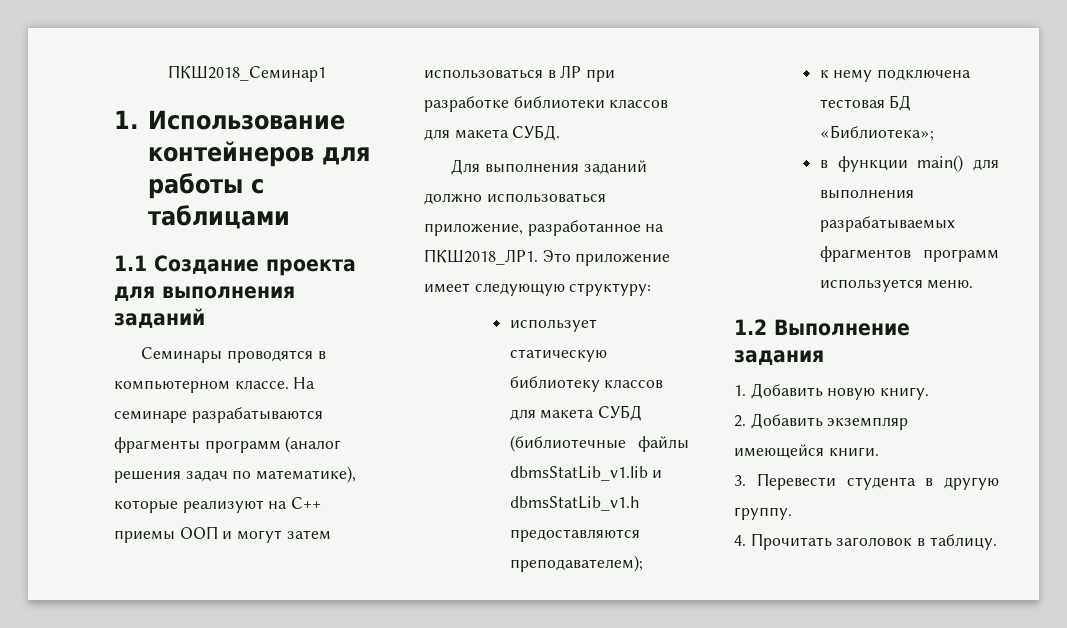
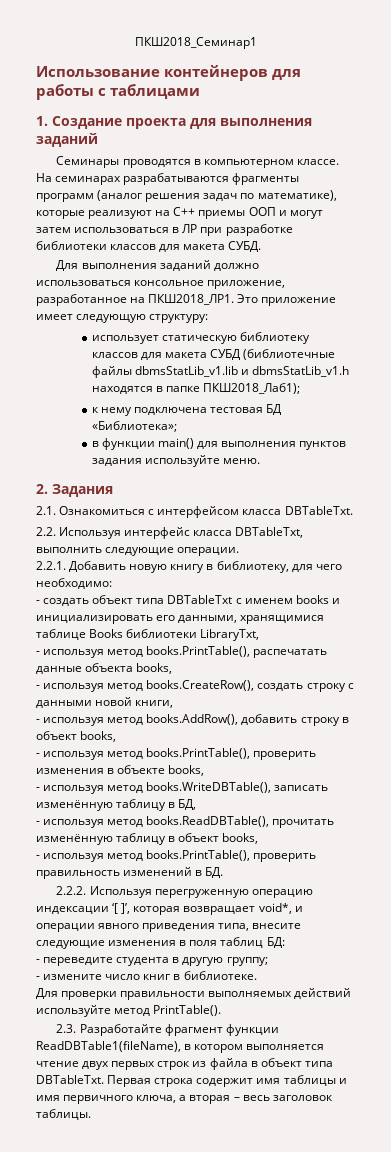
[114,110,139,129] 1. -> (257, 43) none
[114,255,147,271] 1.1 -> [36,116,48,126] 1.
[114,411,187,423] семинаре -> [55,176,122,185] семинарах
(606, 198) none -> [134,280,205,286] консольное
[509,529,640,542] [509,555,643,572] предоставляются преподавателем); -> [91,383,301,394] находятся в папке ПКШ2018_Лаб1);
[819,216,955,232] [819,246,999,262] [819,279,974,292] [734,319,910,336] [734,350,824,365] [734,383,930,400] [734,413,909,430] [734,444,879,459] [734,473,999,490] [734,507,792,520] [734,533,997,550] разрабатываемых фрагментов программ используется меню. // 1.2 Выполнение задания // 1. Добавить новую книгу. // 2. Добавить экземпляр имеющейся книги. // 3. Перевести студента в другую группу. // 4. Прочитать заголовок в таблицу. -> [299,441,347,450] [91,455,261,467] [36,484,113,497] [36,506,353,518] [36,527,304,539] [36,547,240,556] [36,561,342,573] [36,578,112,589] [36,595,340,606] [36,615,325,624] [36,629,260,641] [36,646,328,658] [36,663,173,674] [36,680,354,692] [36,697,174,708] [36,714,349,726] [36,731,117,742] [36,748,317,760] [36,765,205,776] [36,782,329,794] [36,799,197,811] [36,816,335,828] [36,833,259,845] [36,850,317,862] [36,867,224,879] [56,886,313,898] [36,903,303,915] [36,923,302,932] [36,937,285,949] [36,957,268,966] [36,971,257,980] [36,988,352,1000] [36,1005,222,1017] [56,1024,279,1036] [36,1041,325,1053] [36,1058,333,1070] [36,1075,347,1087] [36,1095,333,1104] [36,1109,91,1120] пунктов задания используйте меню. // 2. Задания // 2.1. Ознакомиться с интерфейсом класса DBTableTxt. // 2.2. Используя интерфейс класса DBTableTxt, выполнить следующие операции. // 2.2.1. Добавить новую книгу в библиотеку, для чего необходимо: // - создать объект типа DBTableTxt с именем books и инициализировать его данными, хранящимися таблице Books библиотеки LibraryTxt, // - используя метод books.PrintTable(), распечатать данные объекта books, // - используя метод books.CreateRow(), создать строку с данными новой книги, // - используя метод books.AddRow(), добавить строку в объект books, // - используя метод books.PrintTable(), проверить изменения в объекте books, // - используя метод books.WriteDBTable(), записать изменённую таблицу в БД, // - используя метод books.ReadDBTable(), прочитать изменённую таблицу в объект books, // - используя метод books.PrintTable(), проверить правильность изменений в БД. // 2.2.2. Используя перегруженную операцию индексации ‘[ ]’, которая возвращает void*, и операции явного приведения типа, внесите следующие изменения в поля таблиц БД: // - переведите студента в другую группу; // - измените число книг в библиотеке. // Для проверки правильности выполняемых действий используйте метод PrintTable(). // 2.3. Разработайте фрагмент функции ReadDBTable1(fileName), в котором выполняется чтение двух первых строк из файла в объект типа DBTableTxt. Первая строка содержит имя таблицы и имя первичного ключа, а вторая – весь заголовок таблицы.

